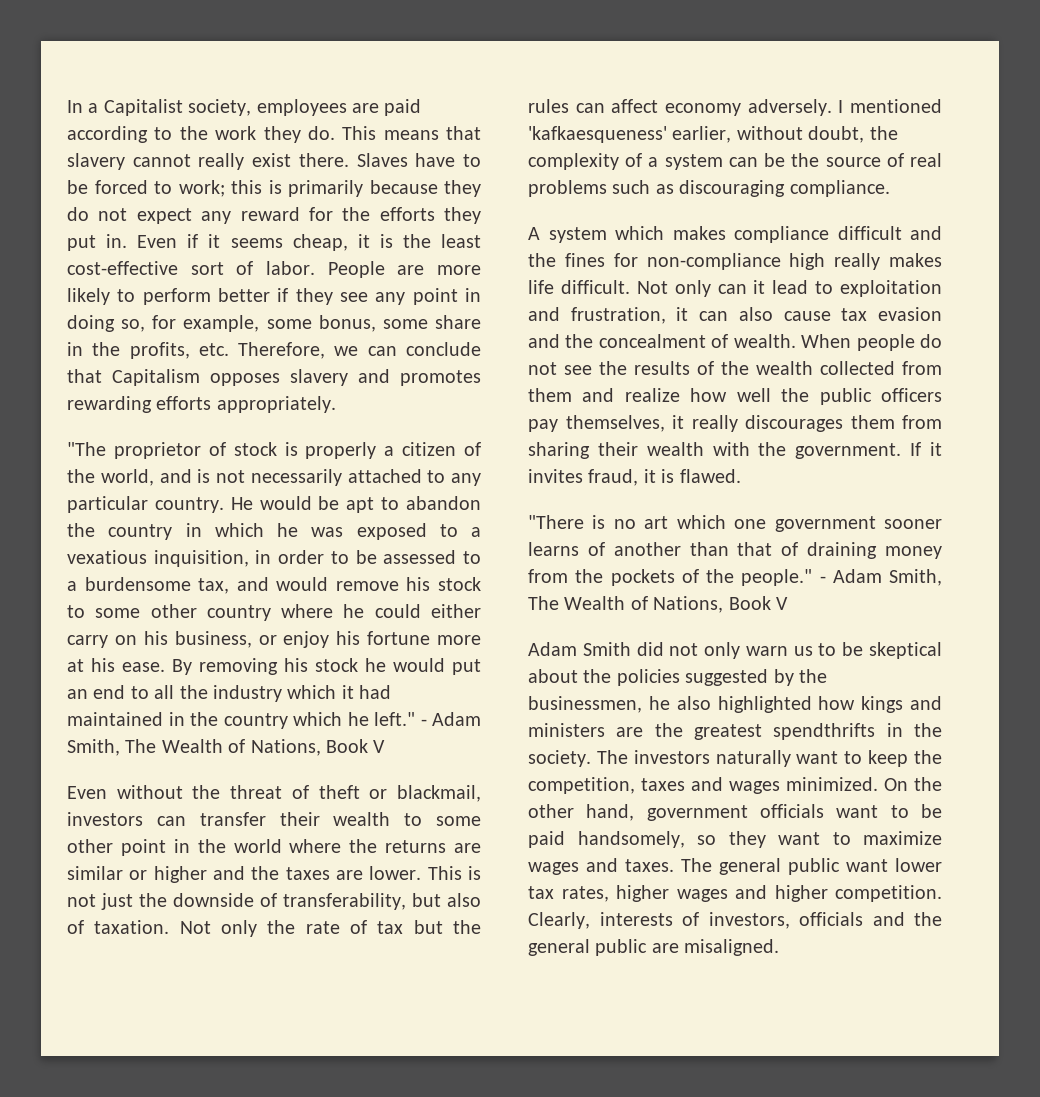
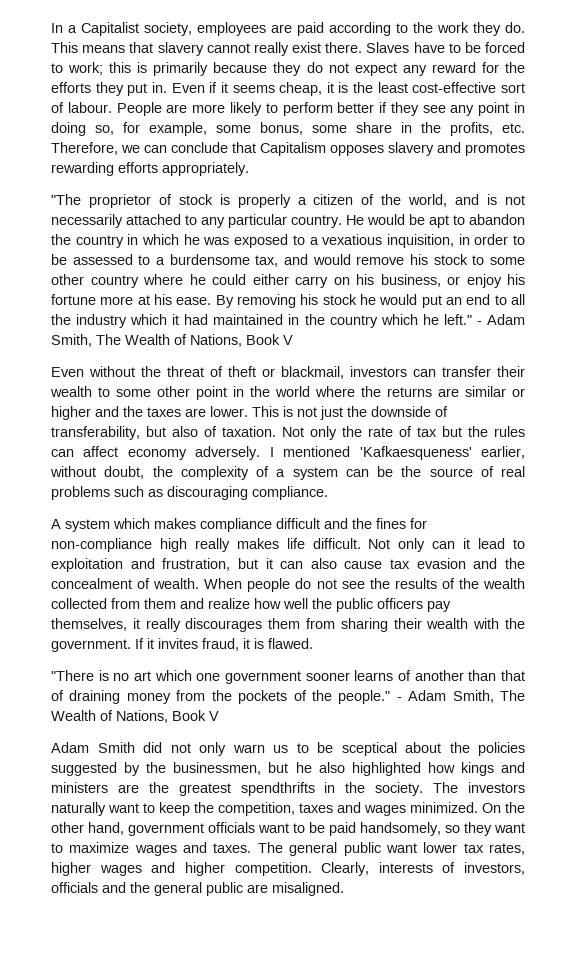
[266,261,316,275] labor. -> [67,102,112,113] labour.
[528,126,667,143] 'kafkaesqueness' -> [359,446,472,460] 'Kafkaesqueness'
(666, 315) none -> [237,558,258,569] but
[869,642,942,659] skeptical -> [341,742,397,756] sceptical
(642, 704) none -> [268,762,289,773] but

